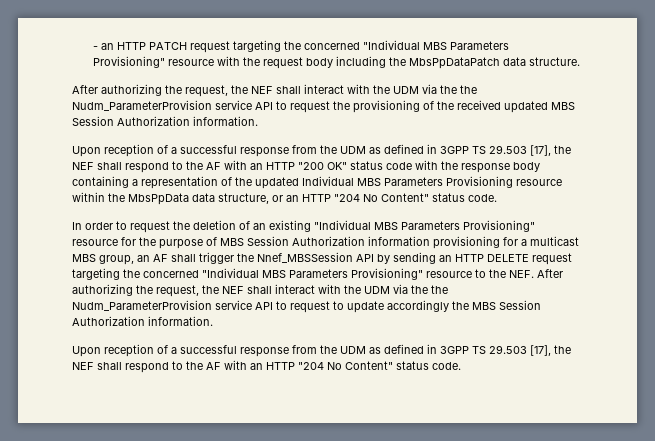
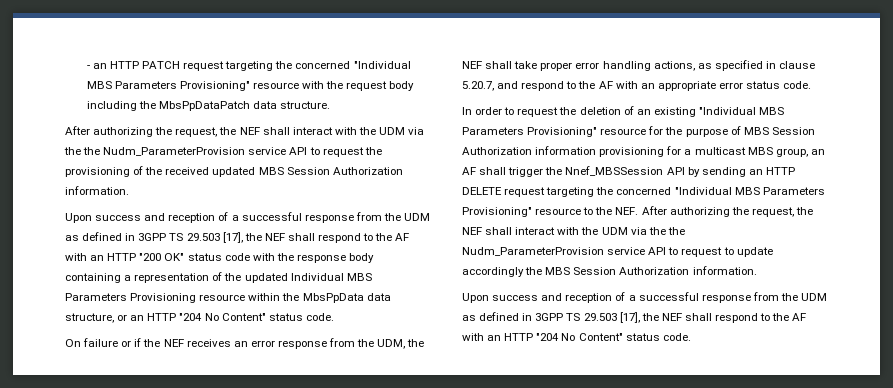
(101, 151) none -> [95,213,166,221] success and
(497, 198) none -> [65,338,425,349] [462,60,816,71] [462,81,812,91] // On failure or if the NEF receives an error response from the UDM, the NEF shall take proper error handling actions, as specified in clause 5.20.7, and respond to the AF with an appropriate error status code.
(101, 351) none -> [492,293,563,301] success and

